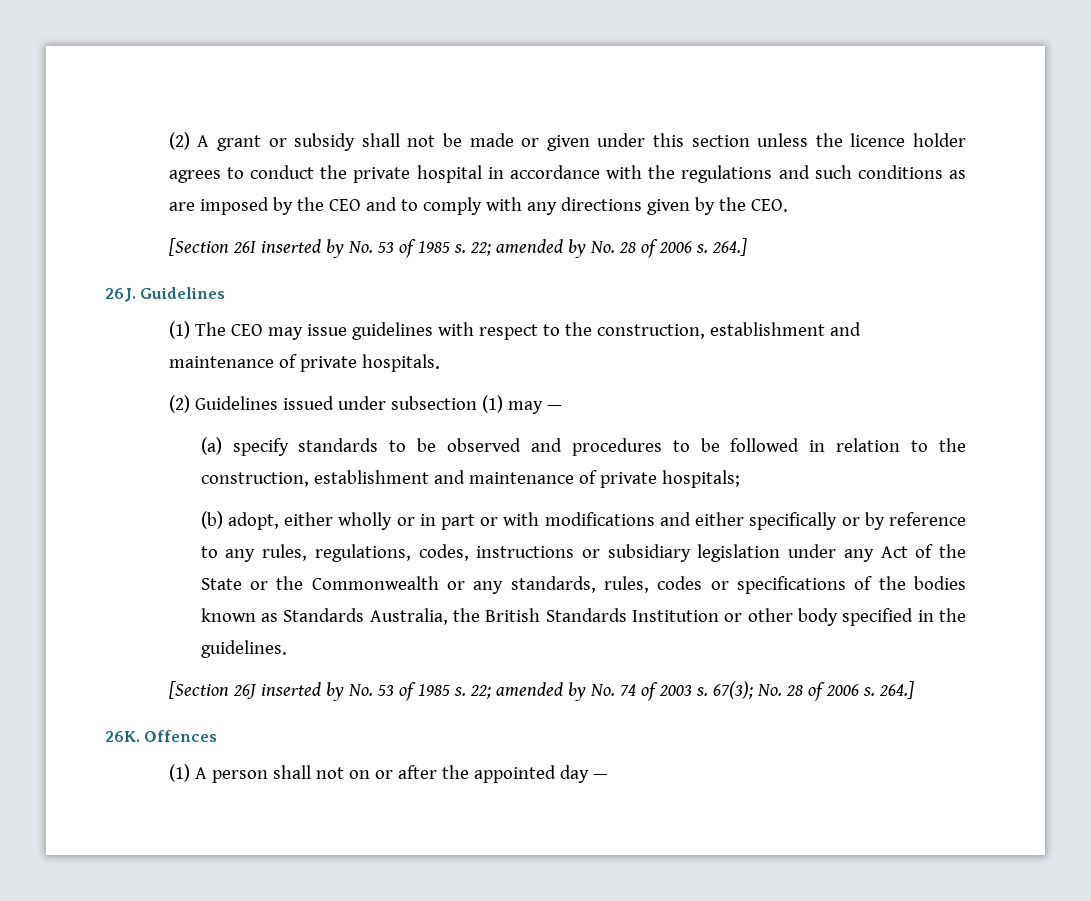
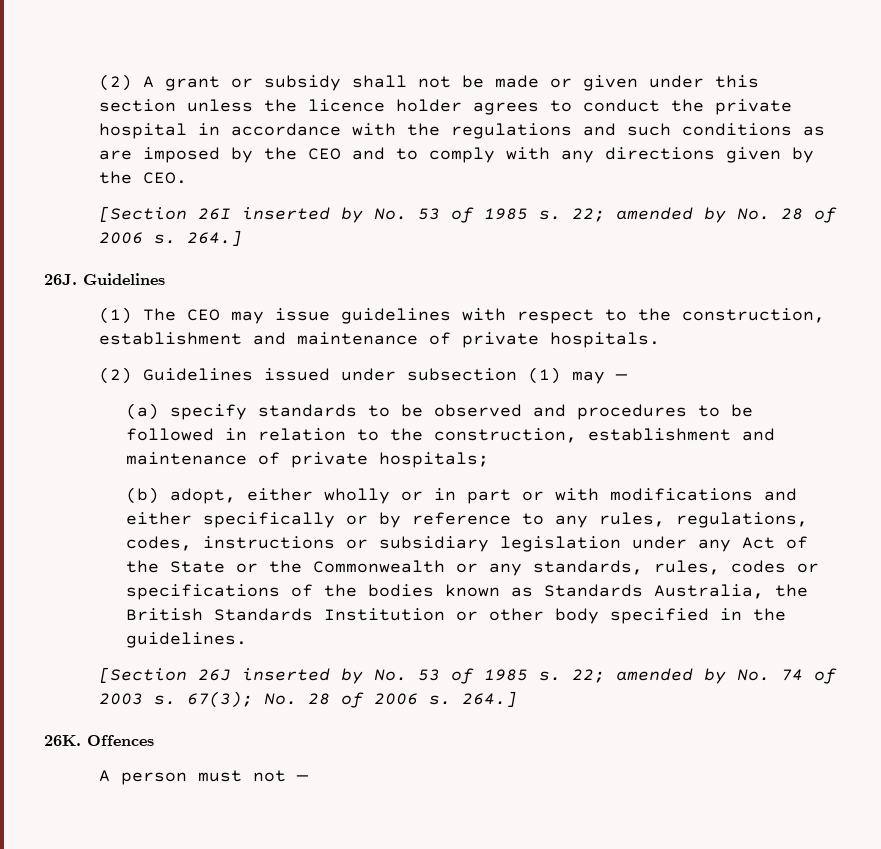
[168,764,190,782] (1) -> (154, 740) none
[272,765,589,783] shall not on or after the appointed day -> [197,770,286,782] must not

